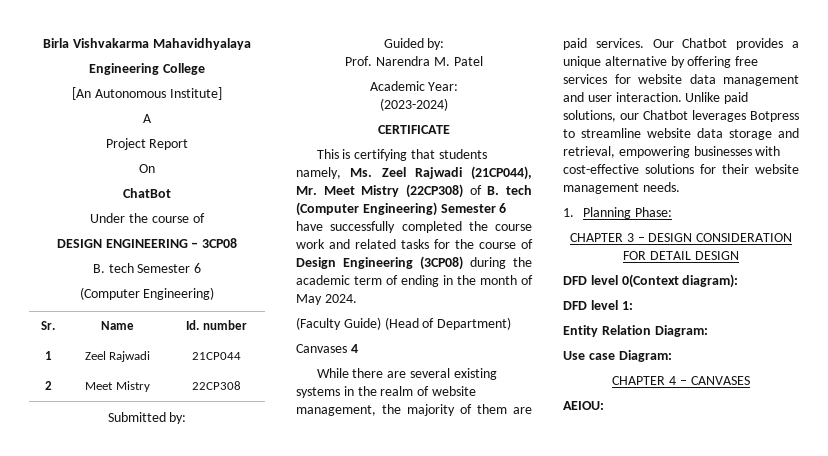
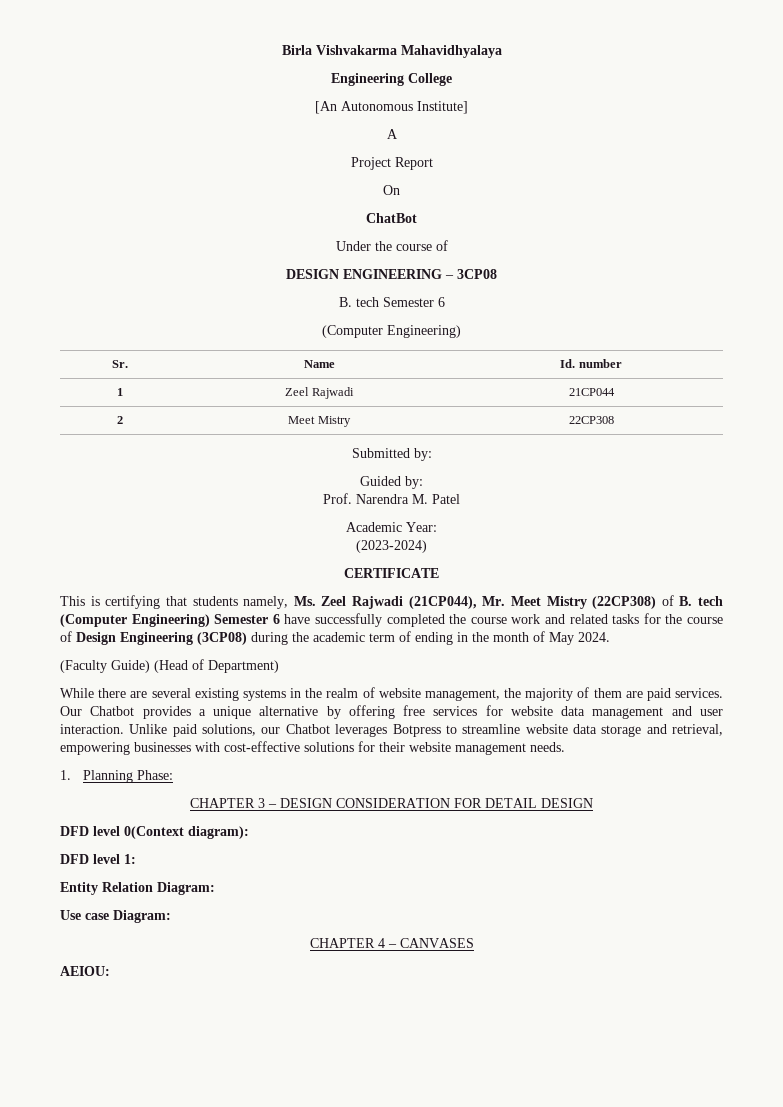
[296,344,358,353] // Canvases 4 -> (279, 666) none

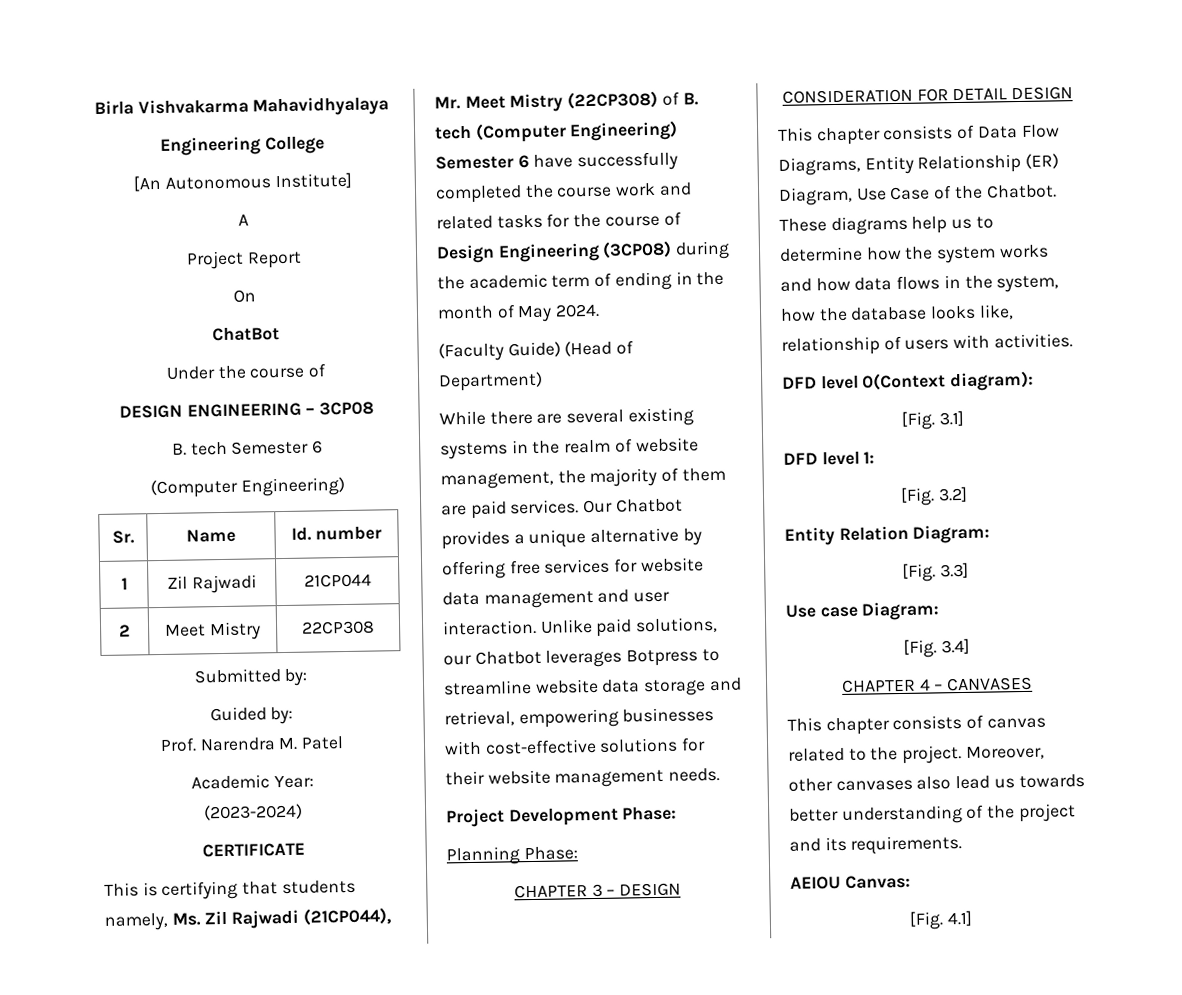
[285,387,310,396] Zeel -> [167,575,189,589] Zil
[321,596,347,606] Zeel -> [204,910,228,925] Zil
[60,770,71,780] 1. -> [446,806,678,828] Project Development Phase: //
(593, 803) none -> [778,124,1060,146] [778,153,1060,176] [778,184,1057,206] [779,215,994,236] [779,244,1049,264] [780,274,1060,293] [780,304,1014,322] [781,333,1073,356] // This chapter consists of Data Flow Diagrams, Entity Relationship (ER) Diagram, Use Case of the Chatbot. These diagrams help us to determine how the system works and how data flows in the system, how the database looks like, relationship of users with activities.
(249, 832) none -> [901,410,964,430] // [Fig. 3.1]
(136, 859) none -> [900,486,968,506] // [Fig. 3.2]
(215, 888) none -> [902,562,969,582] // [Fig. 3.3]
(171, 916) none -> [903,638,970,658] // [Fig. 3.4]
[60,966,110,976] AEIOU: -> [787,714,1046,736] [788,745,1045,764] [788,774,1085,792] [789,803,1076,825] [789,835,963,855] [790,874,911,890] [909,910,973,930] This chapter consists of canvas related to the project. Moreover, other canvases also lead us towards better understanding of the project and its requirements. // AEIOU Canvas: // [Fig. 4.1]

